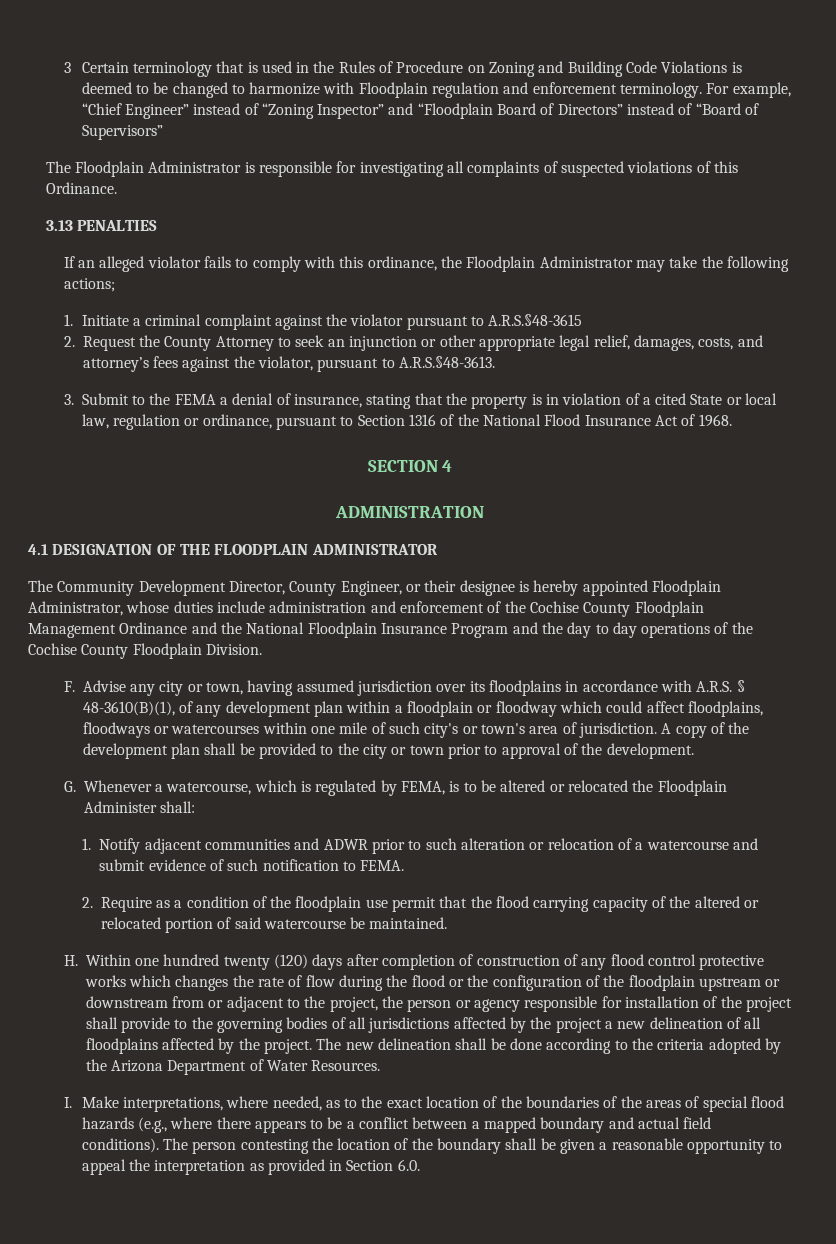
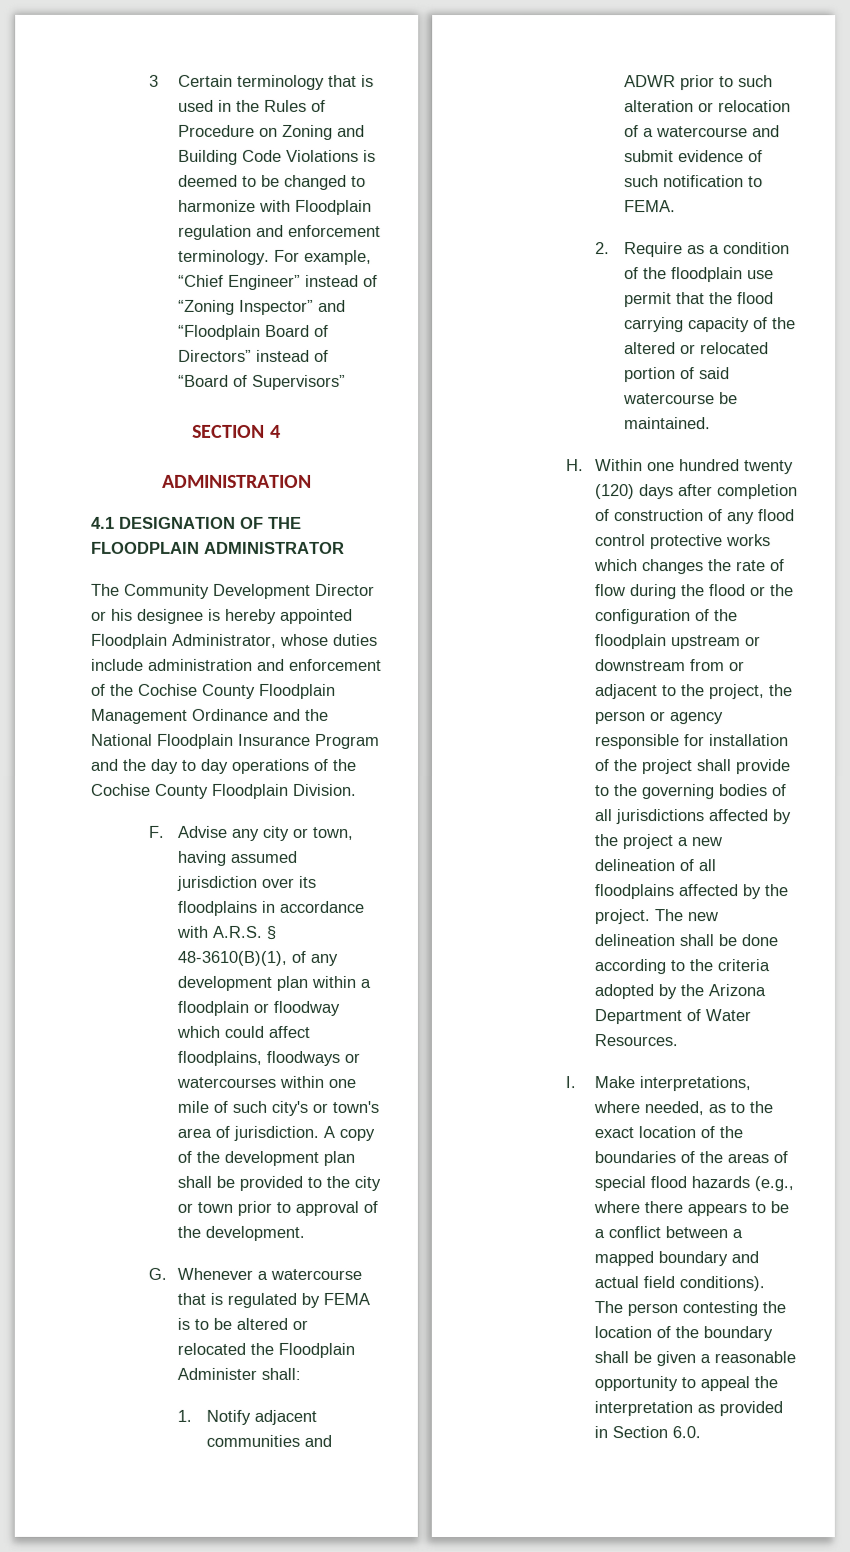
[45,161,739,177] [45,182,117,194] [45,220,158,231] [63,256,789,272] [63,278,115,292] [63,314,583,330] [63,335,763,351] [82,356,495,372] [63,393,778,409] [81,414,732,430] // The Floodplain Administrator is responsible for investigating all complaints of suspected violations of this Ordinance. // 3.13 PENALTIES // If an alleged violator fails to comply with this ordinance, the Floodplain Administrator may take the following actions; // 1. Initiate a criminal complaint against the violator pursuant to A.R.S.§48-3615 // 2. Request the County Attorney to seek an injunction or other appropriate legal relief, damages, costs, and attorney’s fees against the violator, pursuant to A.R.S.§48-3613. // 3. Submit to the FEMA a denial of insurance, stating that the property is in violation of a cited State or local law, regulation or ordinance, pursuant to Section 1316 of the National Flood Insurance Act of 1968. -> (347, 382) none
[228,580,457,596] Director, County Engineer, or their -> [315,583,375,596] [91,608,133,621] Director or his
[166,780,297,795] watercourse, which -> [270,1268,363,1280] [177,1292,207,1305] watercourse that
[400,781,445,795] FEMA, -> [323,1292,371,1305] FEMA

